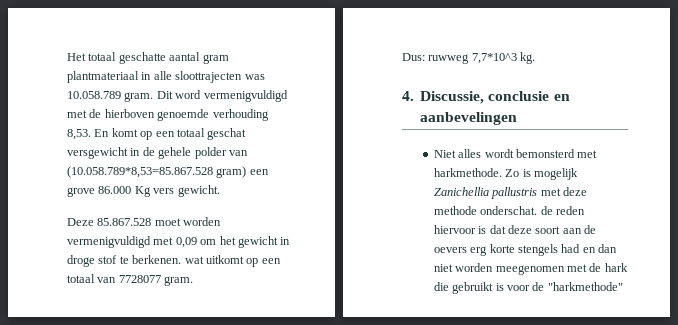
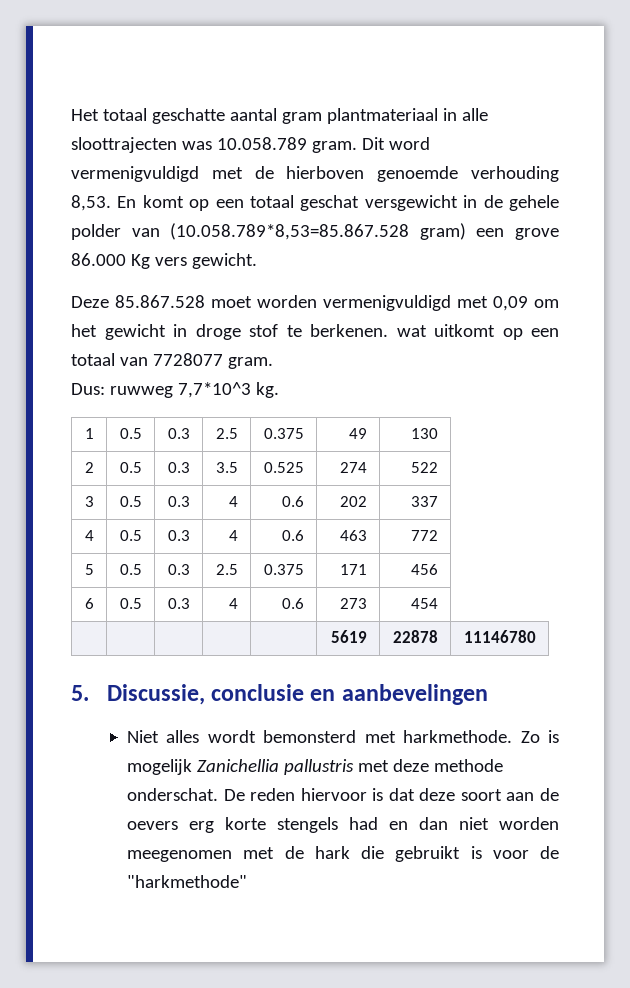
[402,91,414,101] // 4. -> [85,428,95,439] [120,428,143,439] [168,428,191,439] [216,428,239,439] [264,428,305,439] [349,428,368,439] [411,428,439,439] [85,462,95,473] [120,462,143,473] [168,462,191,473] [216,462,239,473] [264,462,305,473] [340,462,368,473] [411,462,439,473] [85,496,95,507] [120,496,143,507] [168,496,191,507] [229,496,239,507] [282,496,305,507] [340,496,368,507] [411,496,439,507] [85,530,95,541] [120,530,143,541] [168,530,191,541] [229,530,239,541] [282,530,305,541] [340,530,368,541] [411,530,439,541] [85,564,95,575] [120,564,143,575] [168,564,191,575] [216,564,239,575] [264,564,305,575] [340,564,368,575] [411,564,439,575] [85,598,95,609] [120,598,143,609] [168,598,191,609] [229,598,239,609] [282,598,305,609] [340,598,368,609] [411,598,439,609] [331,630,368,643] [393,630,439,643] [464,630,537,643] [71,685,89,701] // 1 | 0.5 | 0.3 | 2.5 | 0.375 | 49 | 130 // 2 | 0.5 | 0.3 | 3.5 | 0.525 | 274 | 522 // 3 | 0.5 | 0.3 | 4 | 0.6 | 202 | 337 // 4 | 0.5 | 0.3 | 4 | 0.6 | 463 | 772 // 5 | 0.5 | 0.3 | 2.5 | 0.375 | 171 | 456 // 6 | 0.5 | 0.3 | 4 | 0.6 | 273 | 454 // | | | | | 5619 | 22878 | 11146780 // 5.
[540,206,553,215] de -> [223,789,245,801] De

